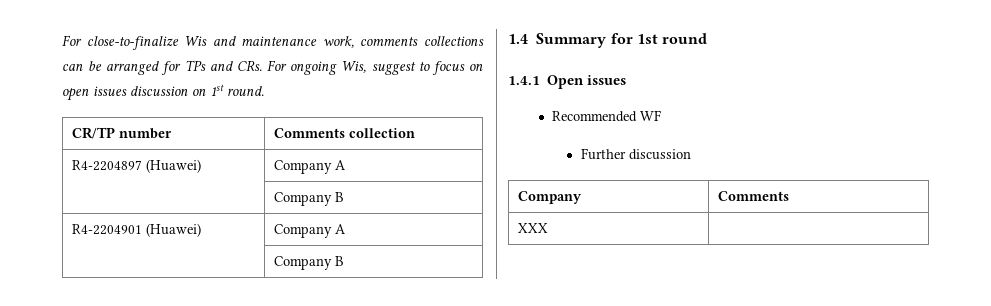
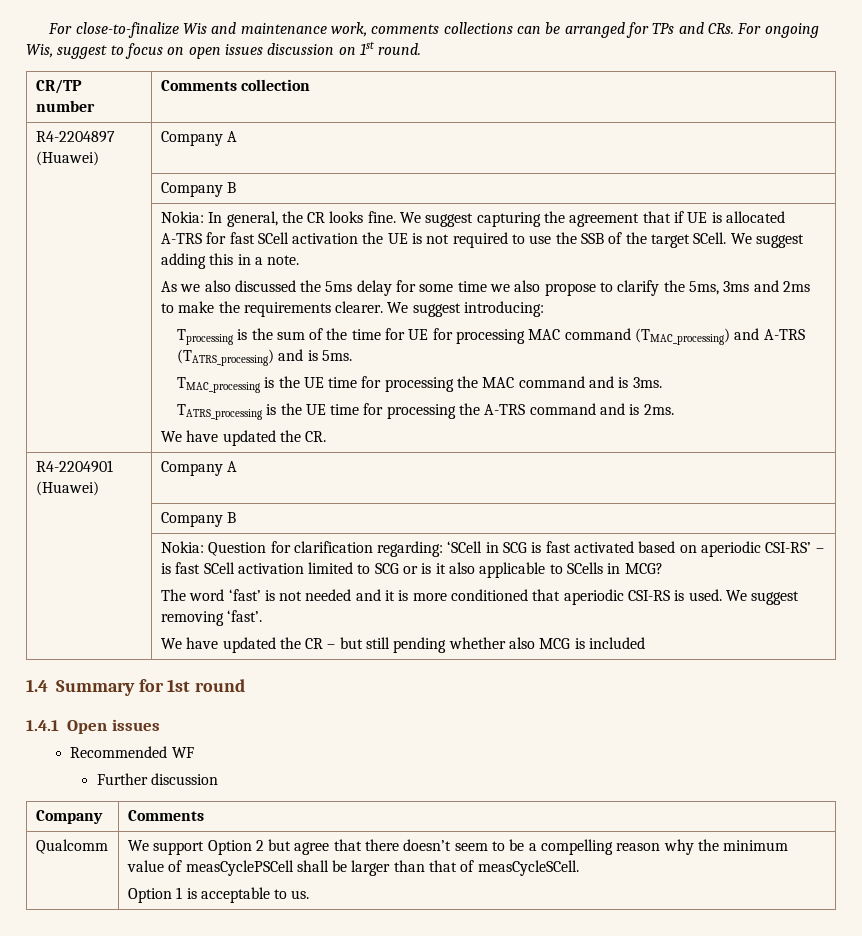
(345, 197) none -> [160,211,785,227] [160,232,804,248] [160,253,300,269] [160,280,810,296] [160,301,545,317] [176,328,805,345] [176,349,352,366] [176,376,662,393] [176,403,674,420] [160,430,327,446] // | Nokia: In general, the CR looks fine. We suggest capturing the agreement that if UE is allocated A-TRS for fast SCell activation the UE is not required to use the SSB of the target SCell. We suggest adding this in a note. // As we also discussed the 5ms delay for some time we also propose to clarify the 5ms, 3ms and 2ms to make the requirements clearer. We suggest introducing: // Tprocessing is the sum of the time for UE for processing MAC command (TMAC_processing) and A-TRS (TATRS_processing) and is 5ms. // TMAC_processing is the UE time for processing the MAC command and is 3ms. // TATRS_processing is the UE time for processing the A-TRS command and is 2ms. // We have updated the CR.
(345, 261) none -> [160,541,824,557] [160,562,663,578] [160,589,800,605] [160,610,263,626] [160,637,646,653] // | Nokia: Question for clarification regarding: ‘SCell in SCG is fast activated based on aperiodic CSI-RS’ – is fast SCell activation limited to SCG or is it also applicable to SCells in MCG? // The word ‘fast’ is not needed and it is more conditioned that aperiodic CSI-RS is used. We suggest removing ‘fast’. // We have updated the CR – but still pending whether also MCG is included
[518,223,549,233] XXX | -> [35,839,108,854] [127,839,789,855] [126,860,579,876] [127,887,310,903] Qualcomm | We support Option 2 but agree that there doesn’t seem to be a compelling reason why the minimum value of measCyclePSCell shall be larger than that of measCycleSCell. // Option 1 is acceptable to us.

